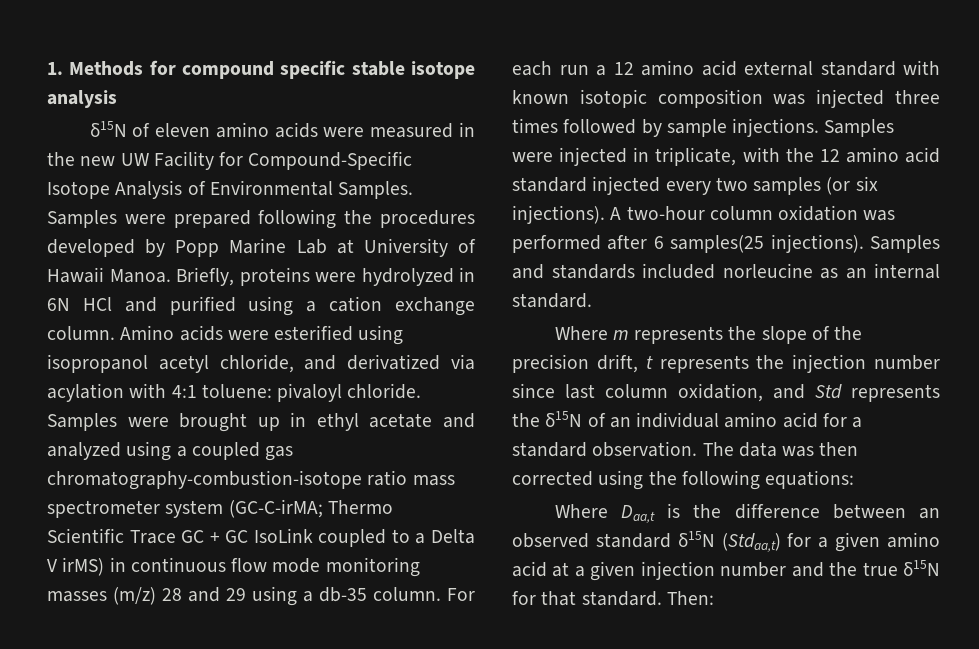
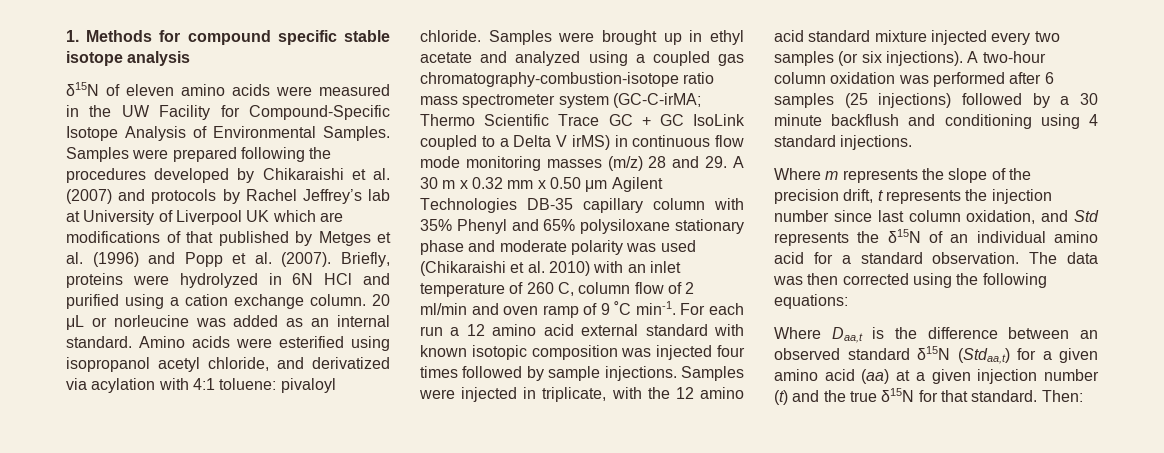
[80,156,116,166] new -> (112, 111) none
[175,238,477,257] [47,267,171,283] Popp Marine Lab at University of Hawaii Manoa. -> [262,168,390,180] [66,189,390,204] [66,210,343,225] [66,231,391,246] [66,252,332,267] Chikaraishi et al. (2007) and protocols by Rachel Jeffrey’s lab at University of Liverpool UK which are modifications of that published by Metges et al. (1996) and Popp et al. (2007).
(115, 333) none -> [372,294,390,306] [66,315,390,330] [66,336,132,348] 20 μL or norleucine was added as an internal standard.
[226,586,441,606] 29 using a db-35 column. -> [705,156,744,168] [420,177,663,192] [420,198,744,213] [420,219,744,234] [420,240,696,255] [420,261,681,276] [420,282,695,297] [420,301,676,318] 29. A 30 m x 0.32 mm x 0.50 μm Agilent Technologies DB-35 capillary column with 35% Phenyl and 65% polysiloxane stationary phase and moderate polarity was used (Chikaraishi et al. 2010) with an inlet temperature of 260 C, column flow of 2 ml/min and oven ramp of 9 ˚C min-1.
[895,90,940,104] three -> [717,345,745,357] four
(587, 184) none -> [874,30,927,42] mixture
[670,234,940,253] [512,263,940,279] [512,293,592,308] samples(25 injections). Samples and standards included norleucine as an internal standard. -> [774,93,1098,108] [774,114,1098,129] [774,135,913,150] samples (25 injections) followed by a 30 minute backflush and conditioning using 4 standard injections.
(547, 569) none -> [861,369,890,384] (aa)
(787, 569) none -> [774,390,788,405] (t)

